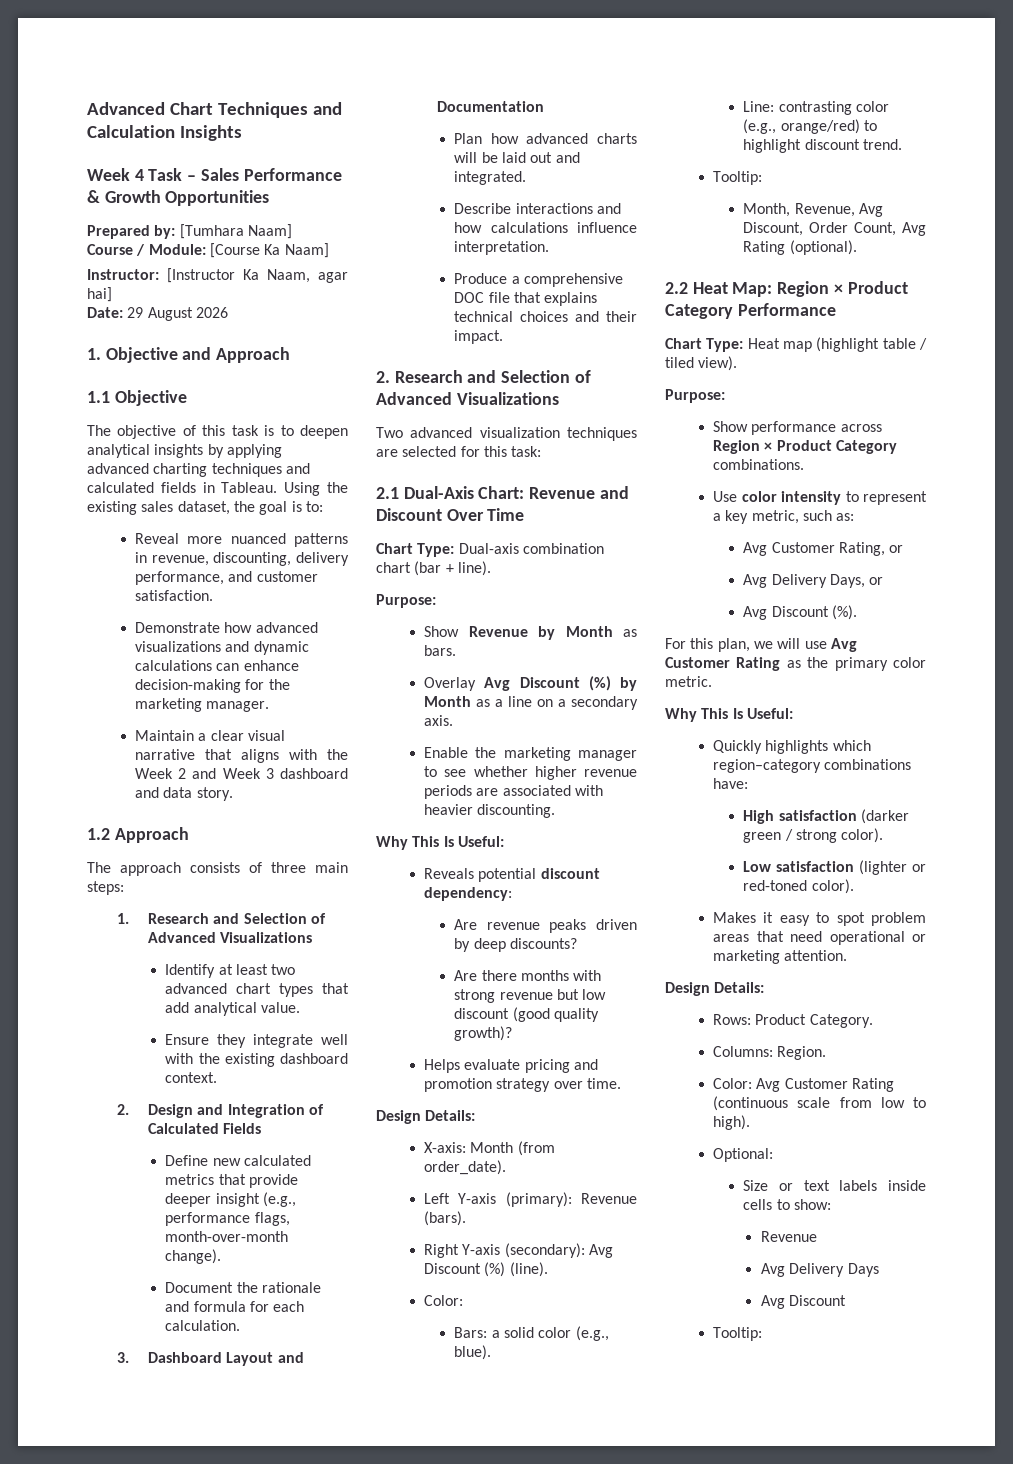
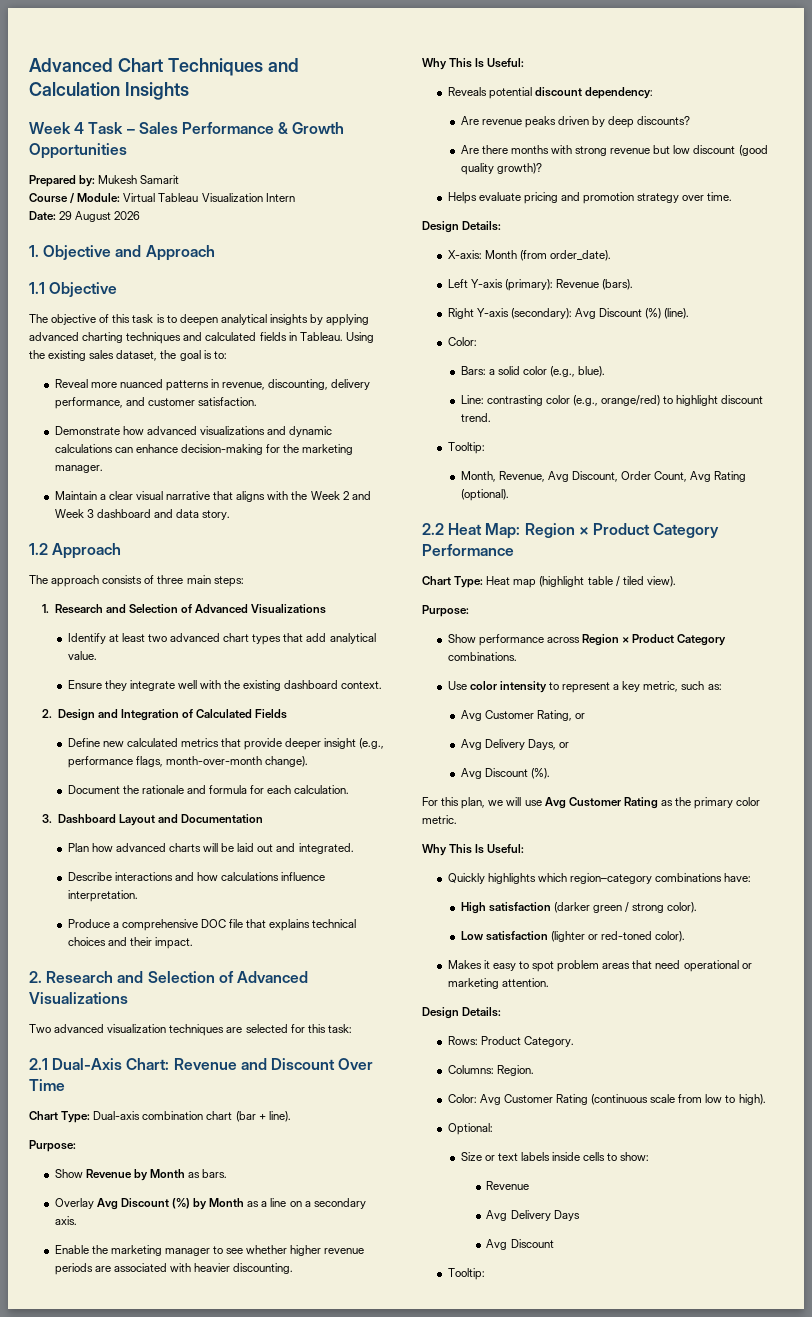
[179,224,292,239] [Tumhara Naam] -> [98,175,180,184] Mukesh Samarit
[209,243,329,258] [87,268,348,283] [87,287,112,302] [Course Ka Naam] // Instructor: [Instructor Ka Naam, agar hai] -> [123,193,295,202] Virtual Tableau Visualization Intern

